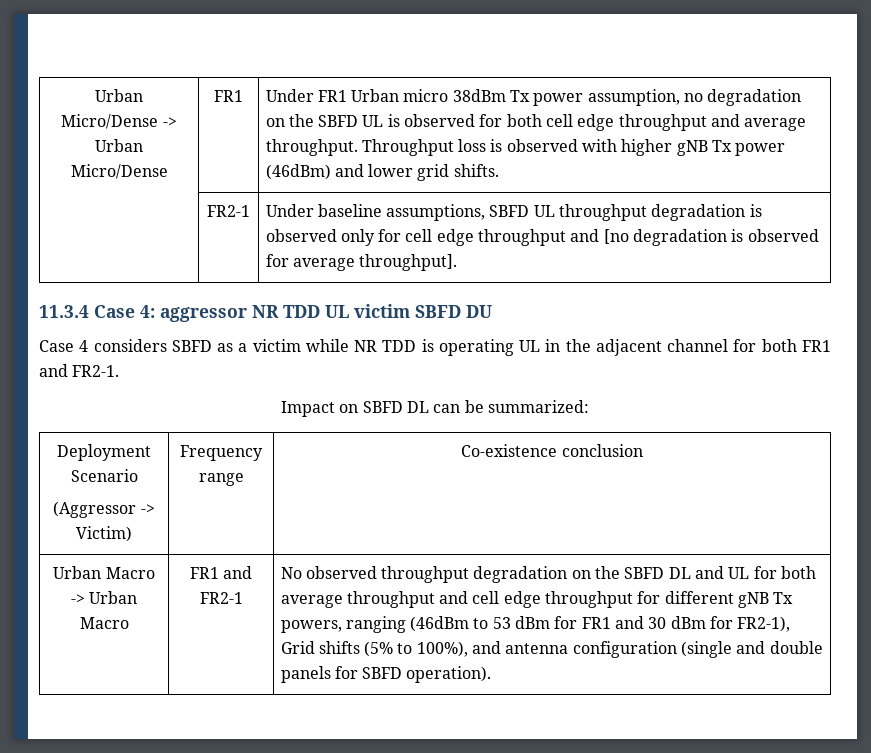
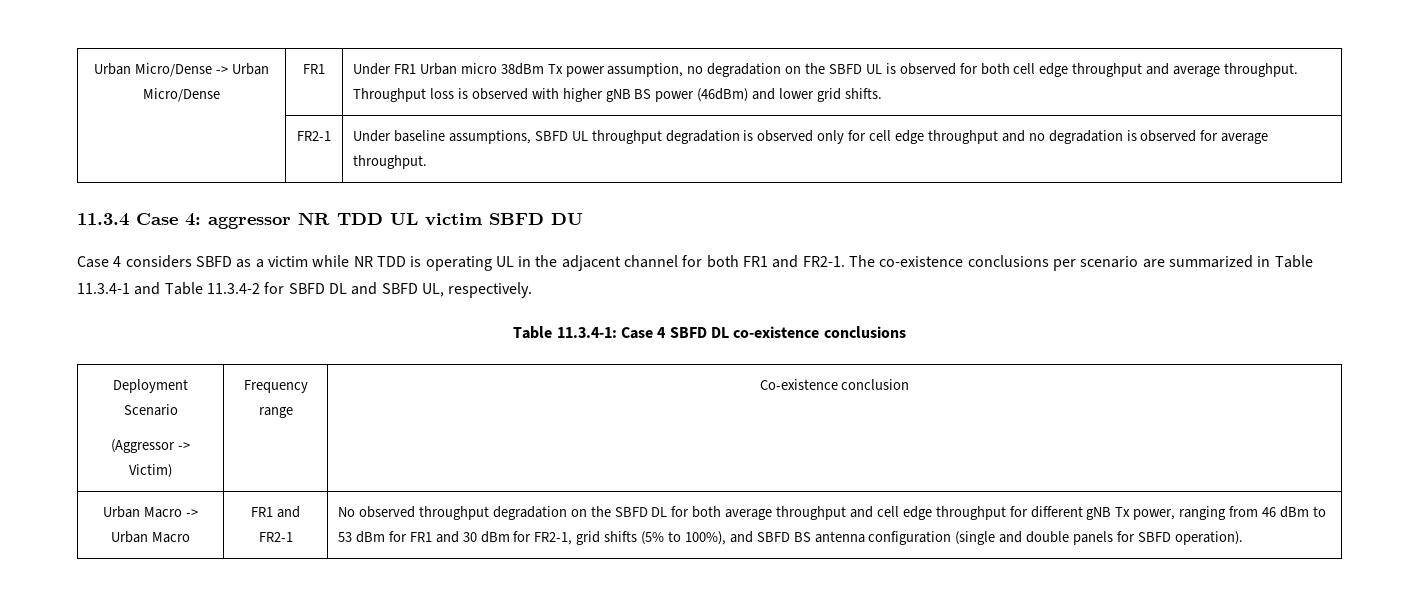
[712,140,733,152] Tx -> [634,89,652,99] BS
[603,229,629,244] [no -> [1028,133,1045,141] no
[359,254,458,271] throughput]. -> [353,155,428,169] throughput.
[281,400,589,417] // Impact on SBFD DL can be summarized: -> [849,255,1313,271] [77,282,533,298] [513,326,906,339] The co-existence conclusions per scenario are summarized in Table 11.3.4-1 and Table 11.3.4-2 for SBFD DL and SBFD UL, respectively. // Table 11.3.4-1: Case 4 SBFD DL co-existence conclusions
[695,566,750,579] and UL -> (668, 512) none
[280,616,470,633] powers, ranging (46dBm -> [1133,506,1309,520] power, ranging from 46 dBm
[737,616,791,632] [280,641,315,654] FR2-1), Grid -> [534,531,601,545] FR2-1, grid
(502, 647) none -> [756,532,811,542] SBFD BS

